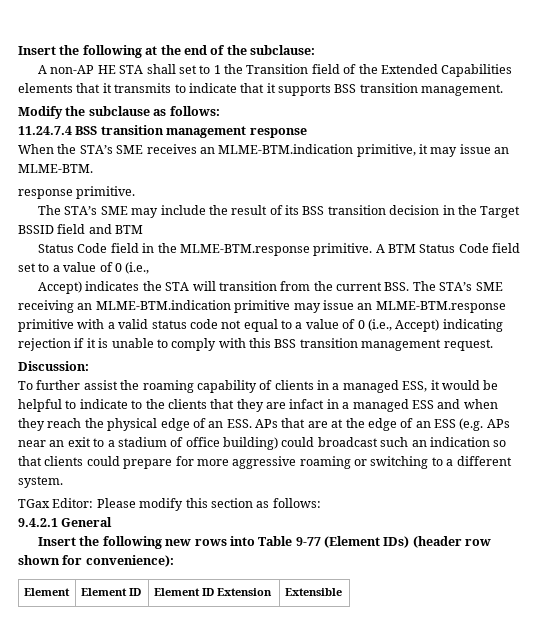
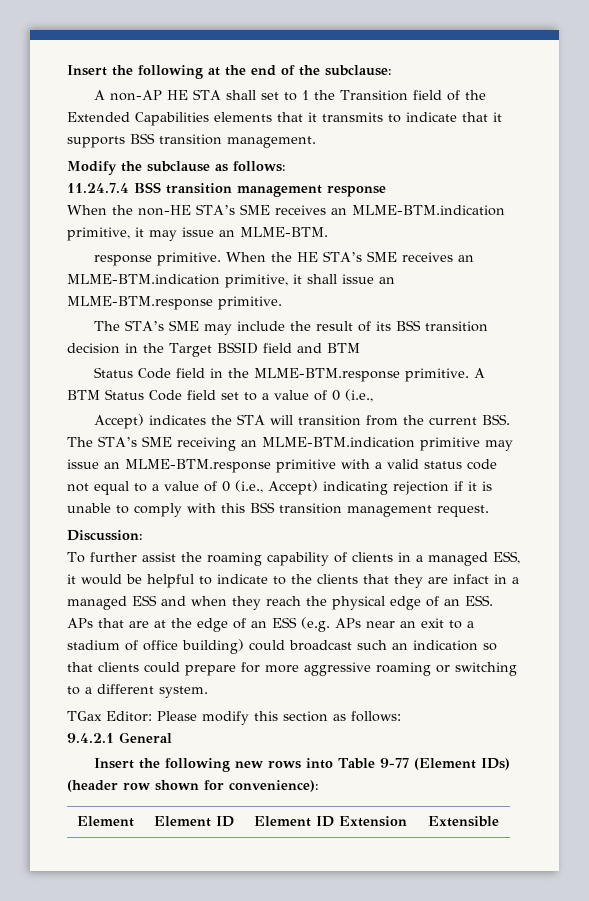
(77, 149) none -> [138,205,191,216] non-HE
(136, 192) none -> [225,251,474,262] [67,274,395,288] [67,296,282,310] When the HE STA’s SME receives an MLME-BTM.indication primitive, it shall issue an MLME-BTM.response primitive.

